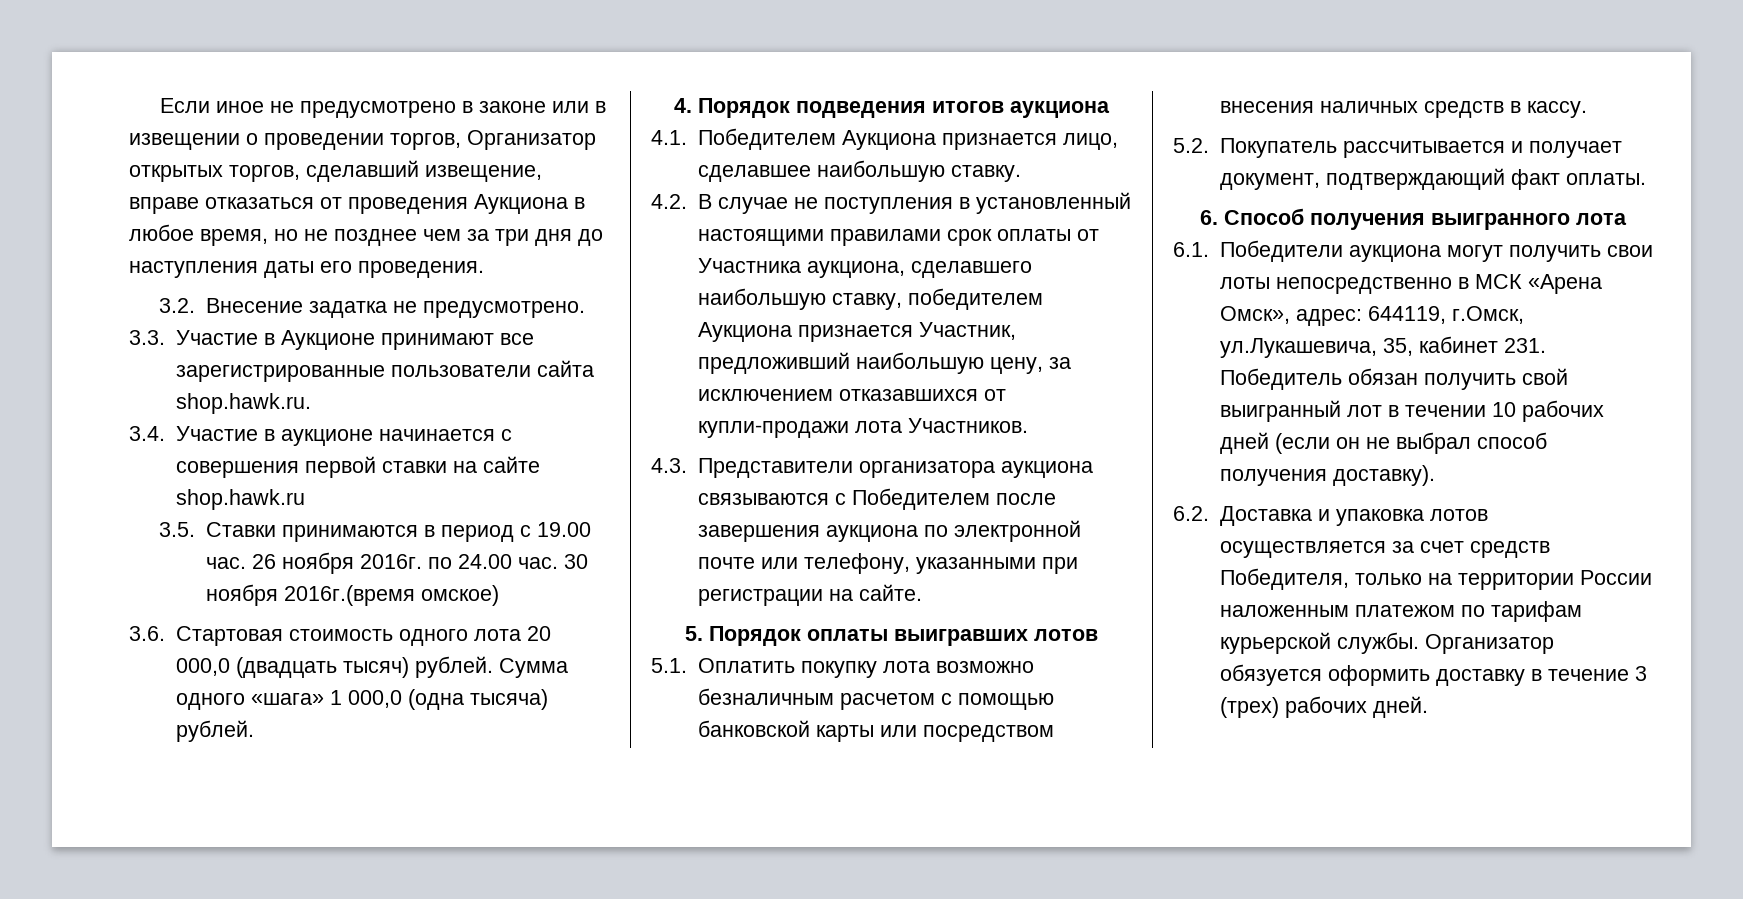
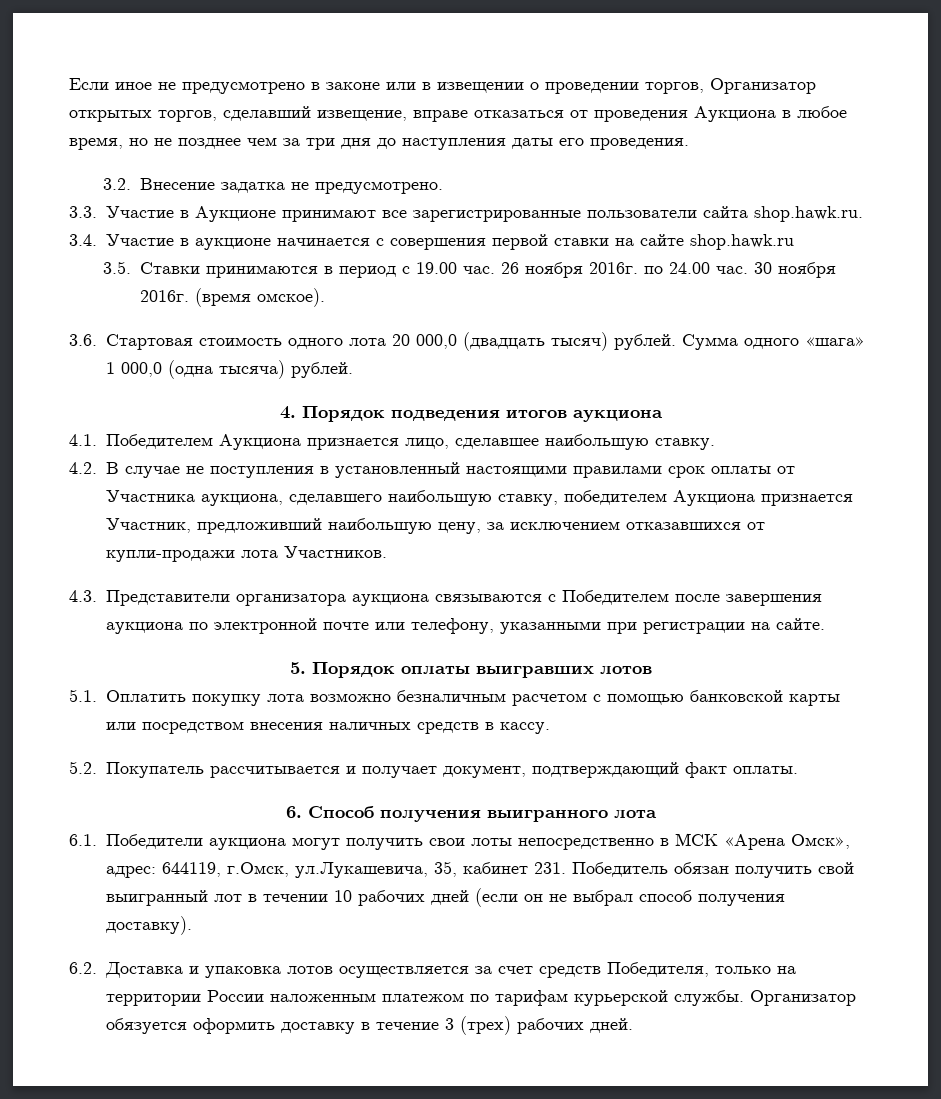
[284,585,500,606] 2016г.(время омское) -> [140,288,326,307] 2016г. (время омское).

